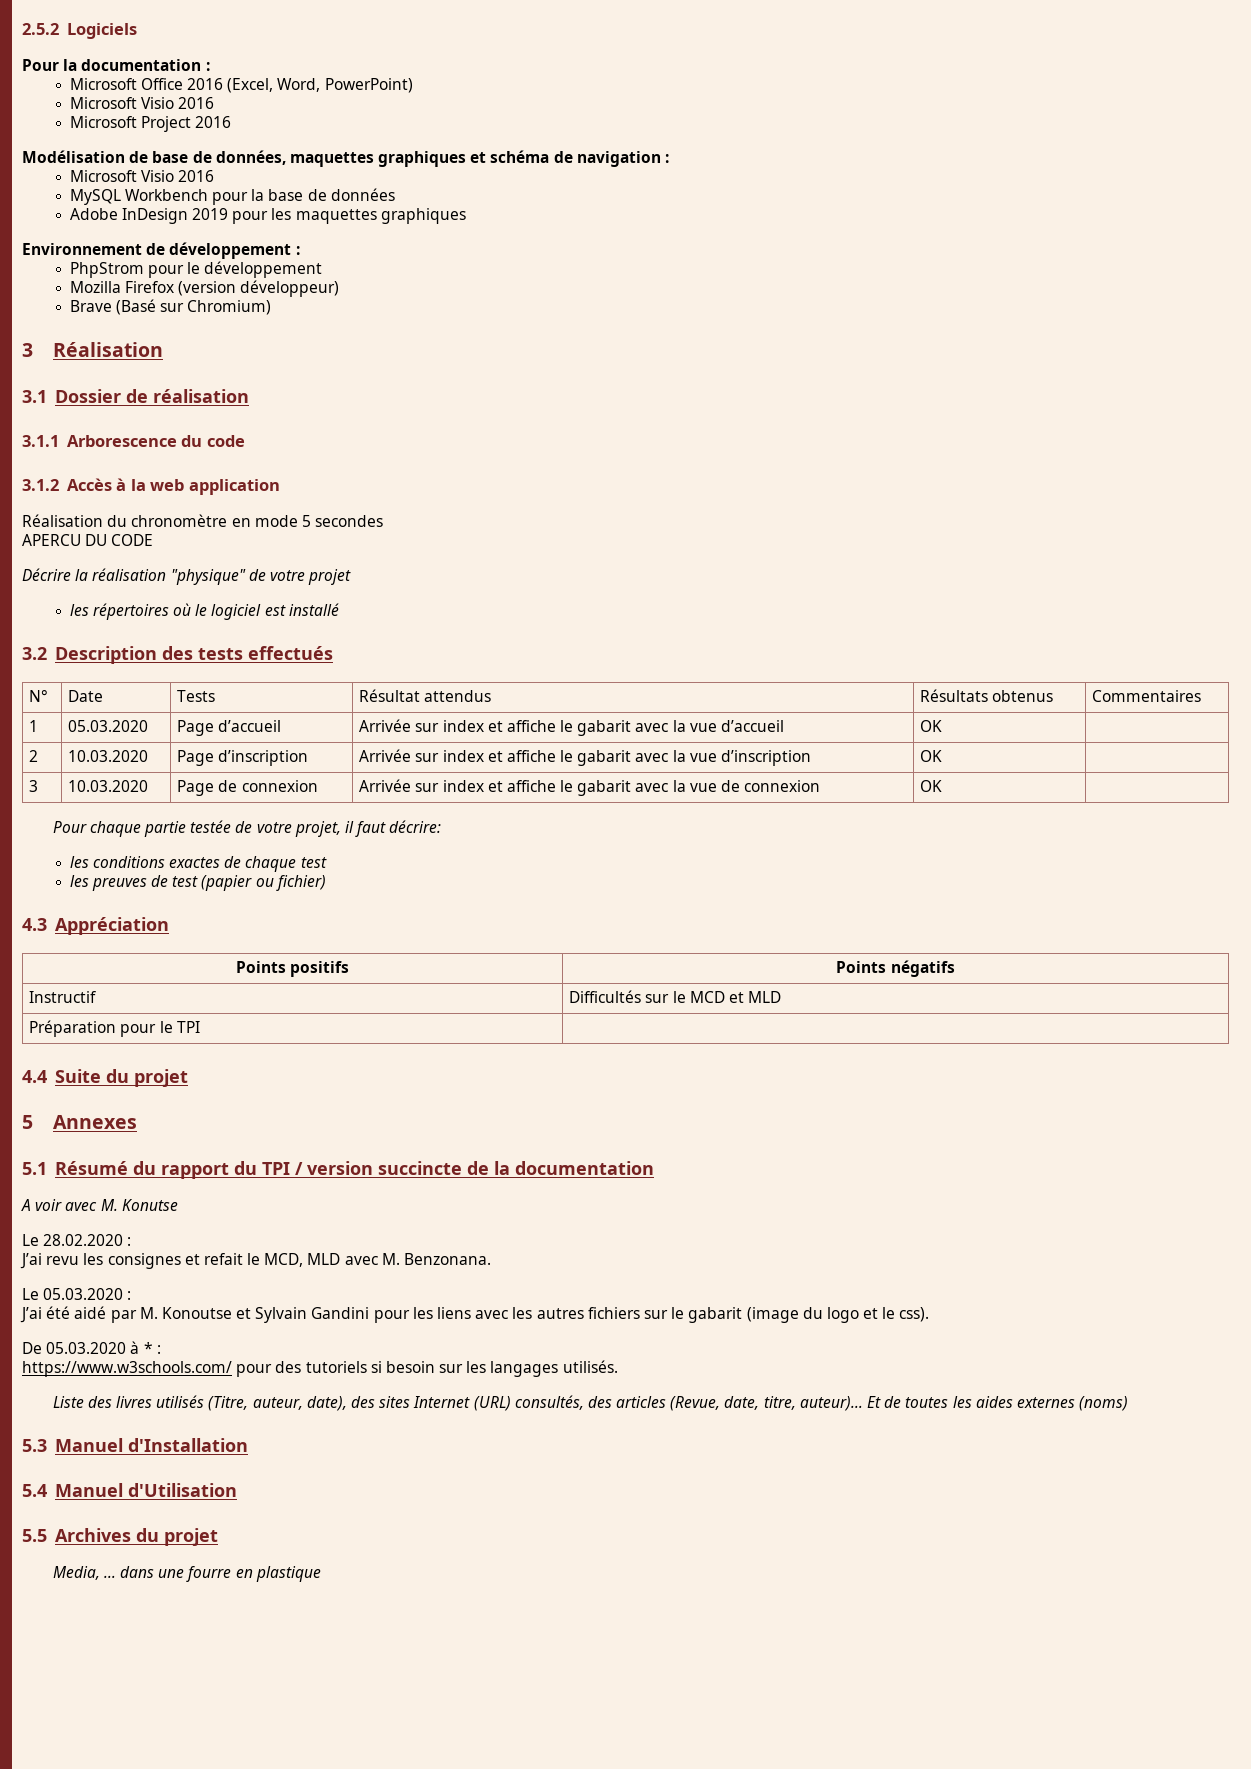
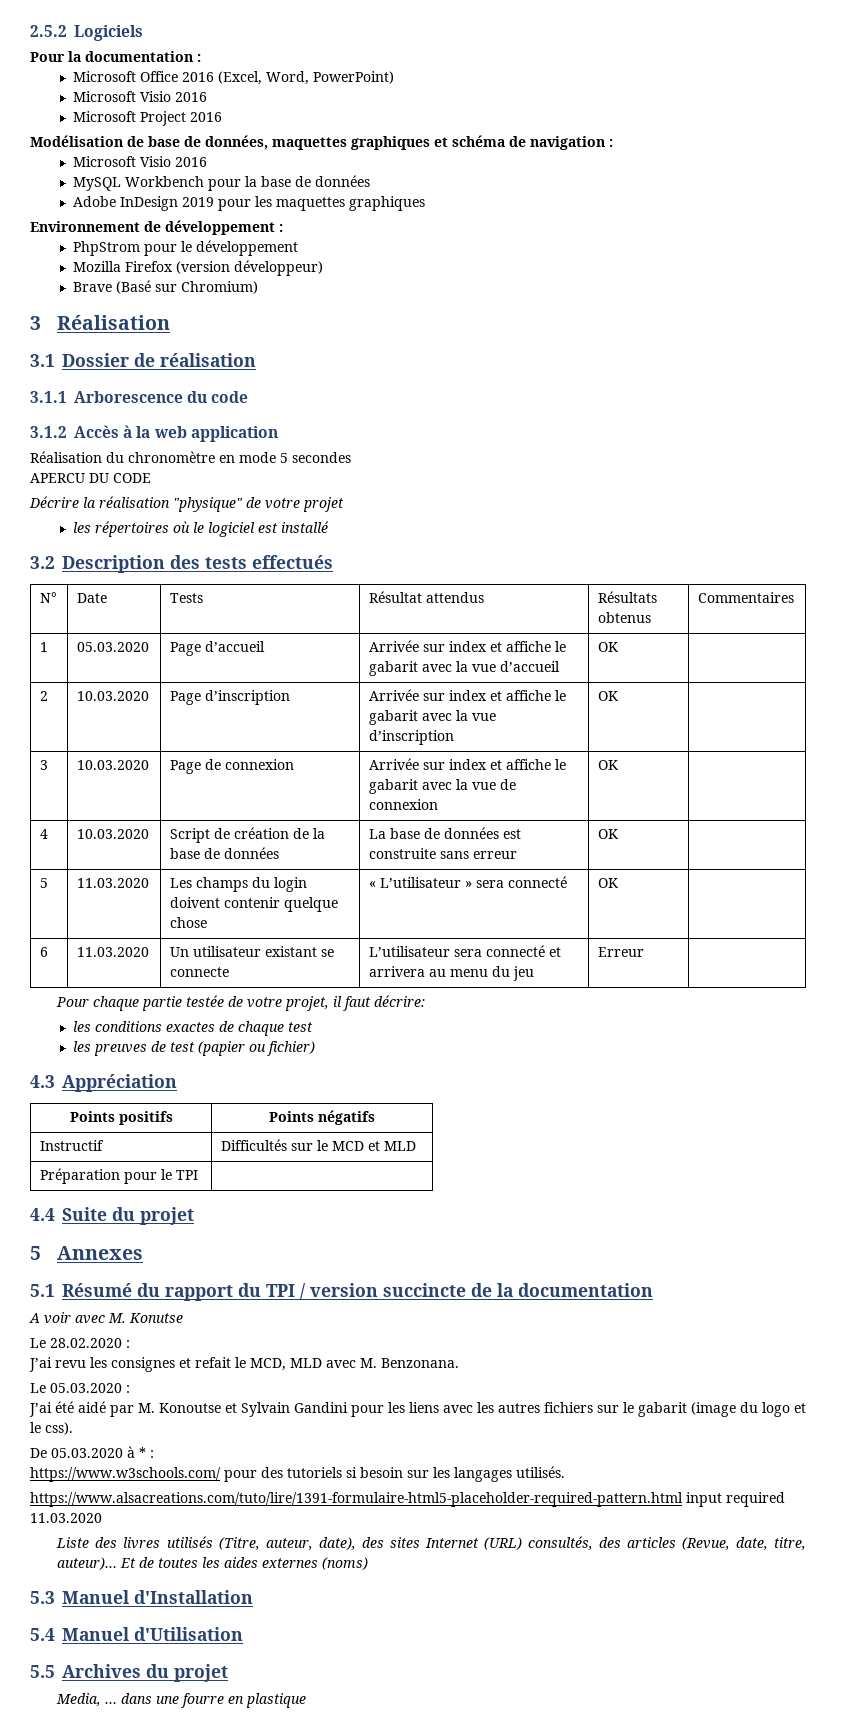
(943, 786) none -> [39,829,48,839] [76,829,149,839] [169,827,325,843] [169,847,279,859] [368,827,521,839] [368,848,517,859] [597,829,618,839] [39,878,48,888] [76,878,149,888] [169,877,307,892] [169,897,338,912] [169,917,207,928] [368,876,567,888] [597,878,618,888] [39,947,48,957] [76,947,149,957] [169,946,334,957] [169,967,229,977] [368,945,561,957] [368,966,534,981] [597,947,644,957] // 4 | 10.03.2020 | Script de création de la base de données | La base de données est construite sans erreur | OK | // 5 | 11.03.2020 | Les champs du login doivent contenir quelque chose | « L’utilisateur » sera connecté | OK | // 6 | 11.03.2020 | Un utilisateur existant se connecte | L’utilisateur sera connecté et arrivera au menu du jeu | Erreur |
(618, 1366) none -> [30,1492,785,1507] [30,1513,102,1523] // https://www.alsacreations.com/tuto/lire/1391-formulaire-html5-placeholder-required-pattern.html input required 11.03.2020

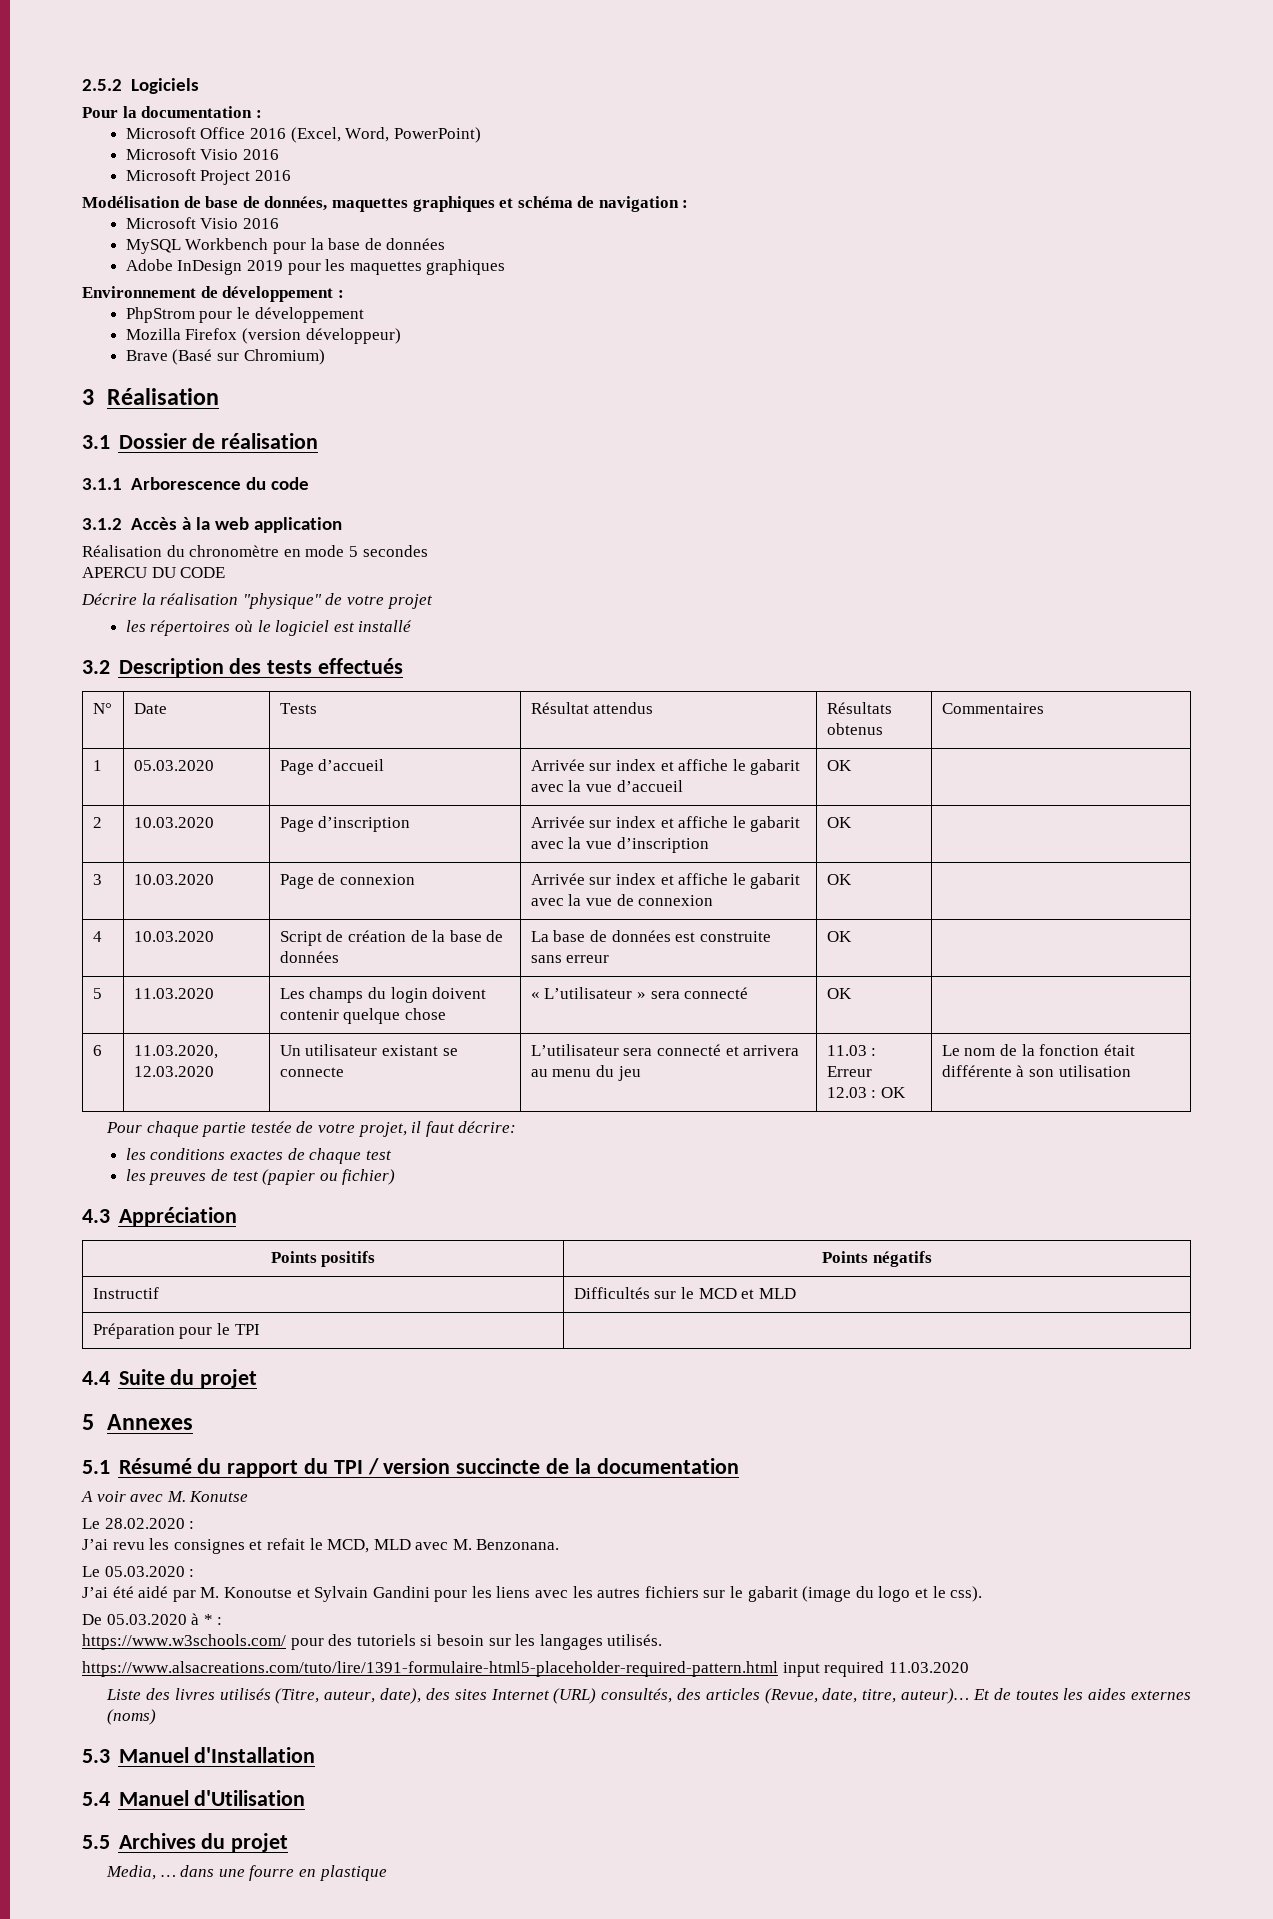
[76,947,149,957] 11.03.2020 -> [133,1045,218,1059] [133,1066,214,1077] 11.03.2020, 12.03.2020
(534, 973) none -> [826,1045,877,1056] 11.03 :
(644, 952) | -> [826,1087,907,1098] [941,1044,1135,1056] [941,1065,1131,1077] // 12.03 : OK | Le nom de la fonction était différente à son utilisation

